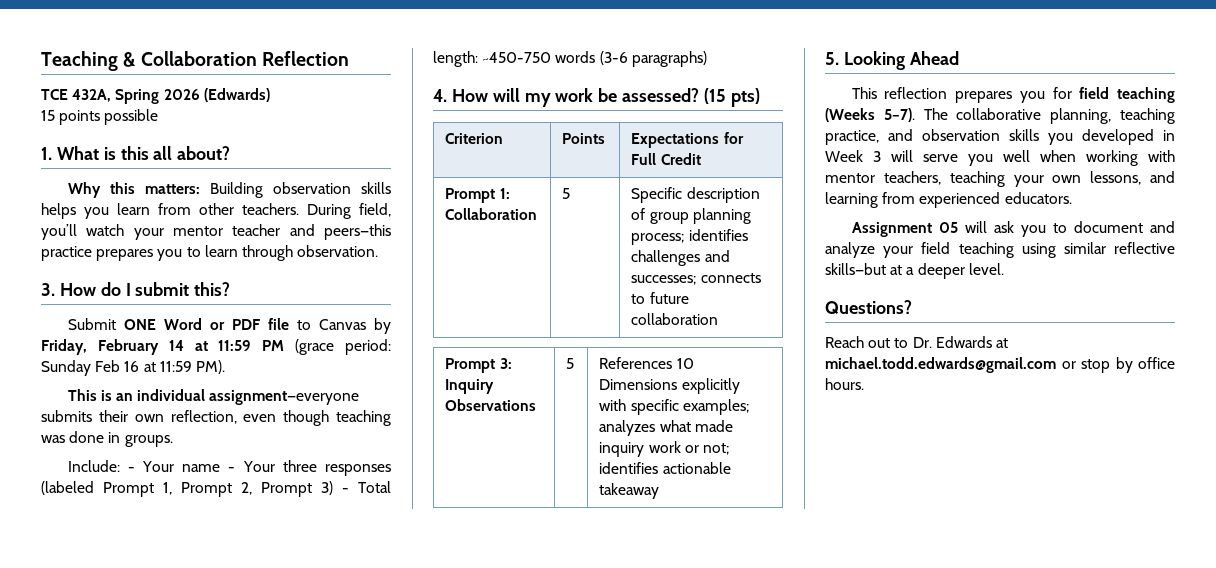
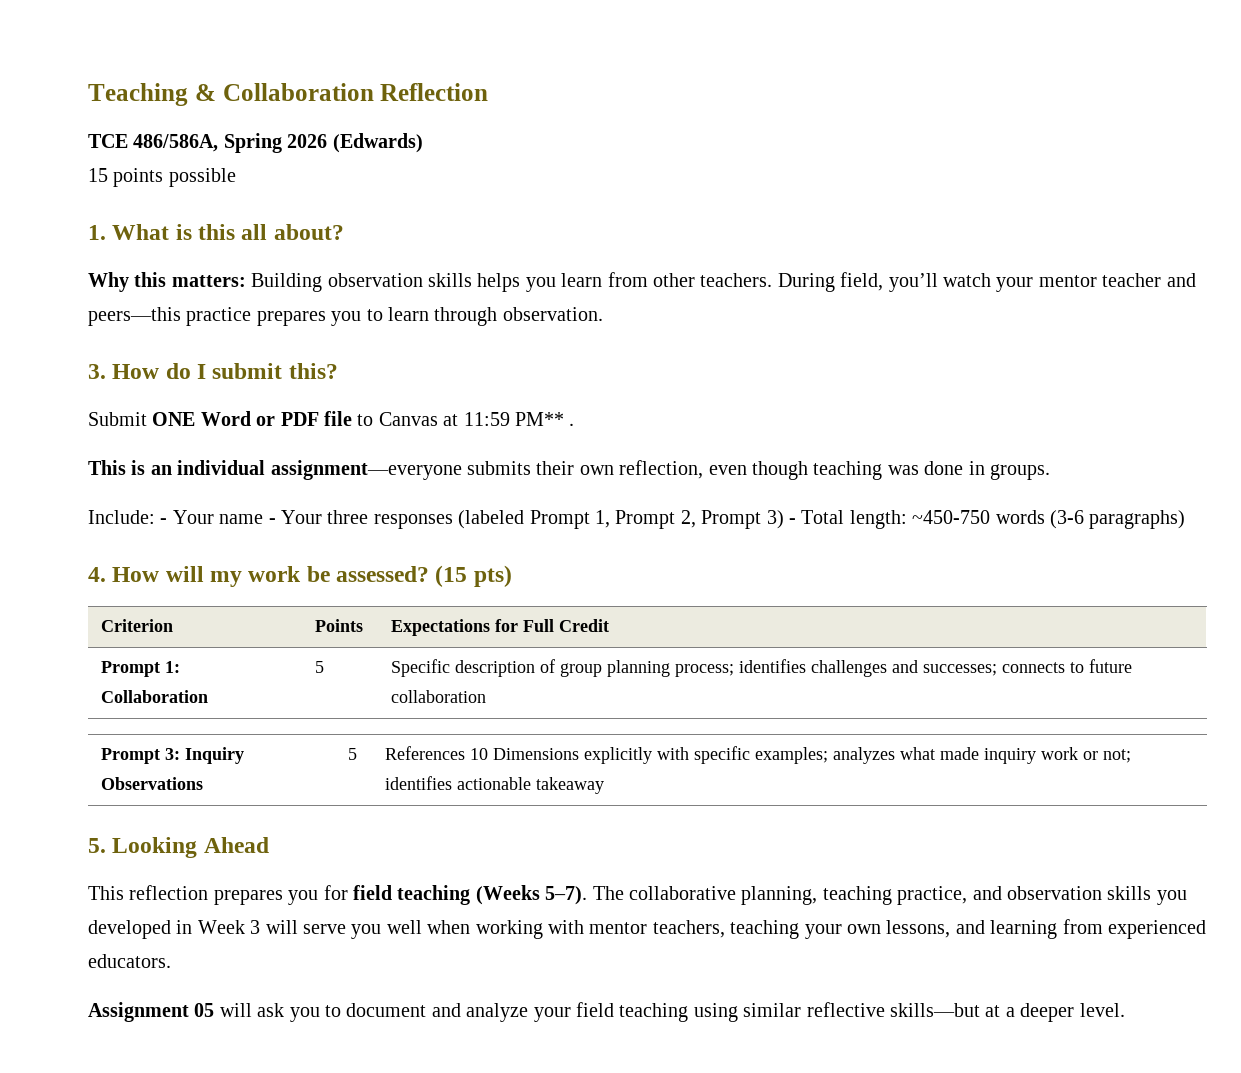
[72,89,112,102] 432A, -> [133,134,219,152] 486/586A,
[374,318,391,334] [41,339,391,355] [41,360,225,376] by Friday, February 14 at 11:59 PM (grace period: Sunday Feb 16 at 11:59 PM). -> [443,412,575,426] at 11:59 PM** .
[825,300,912,314] [825,336,1008,348] [825,357,1175,373] [825,378,864,390] // Questions? // Reach out to Dr. Edwards at michael.todd.edwards@gmail.com or stop by office hours. -> (1125, 1010) none

